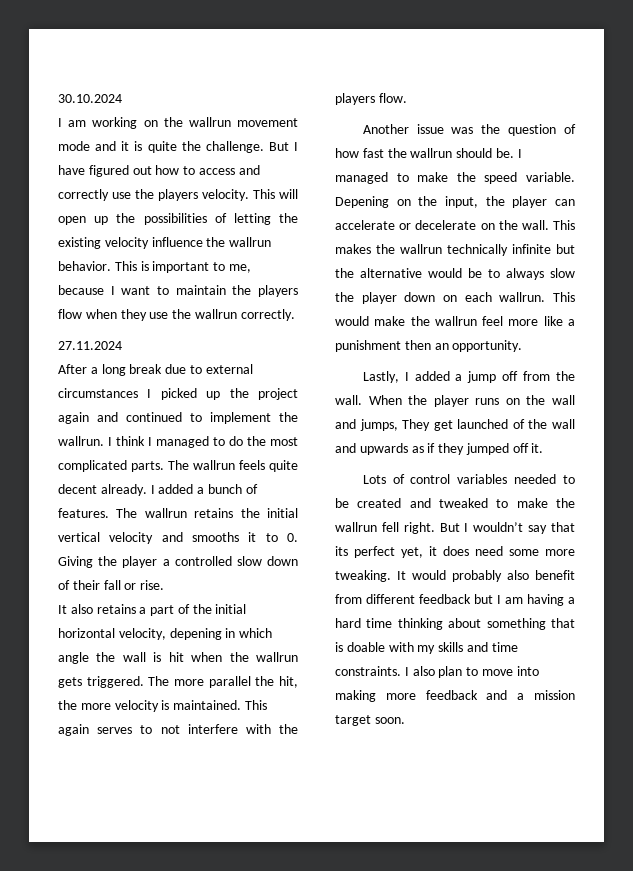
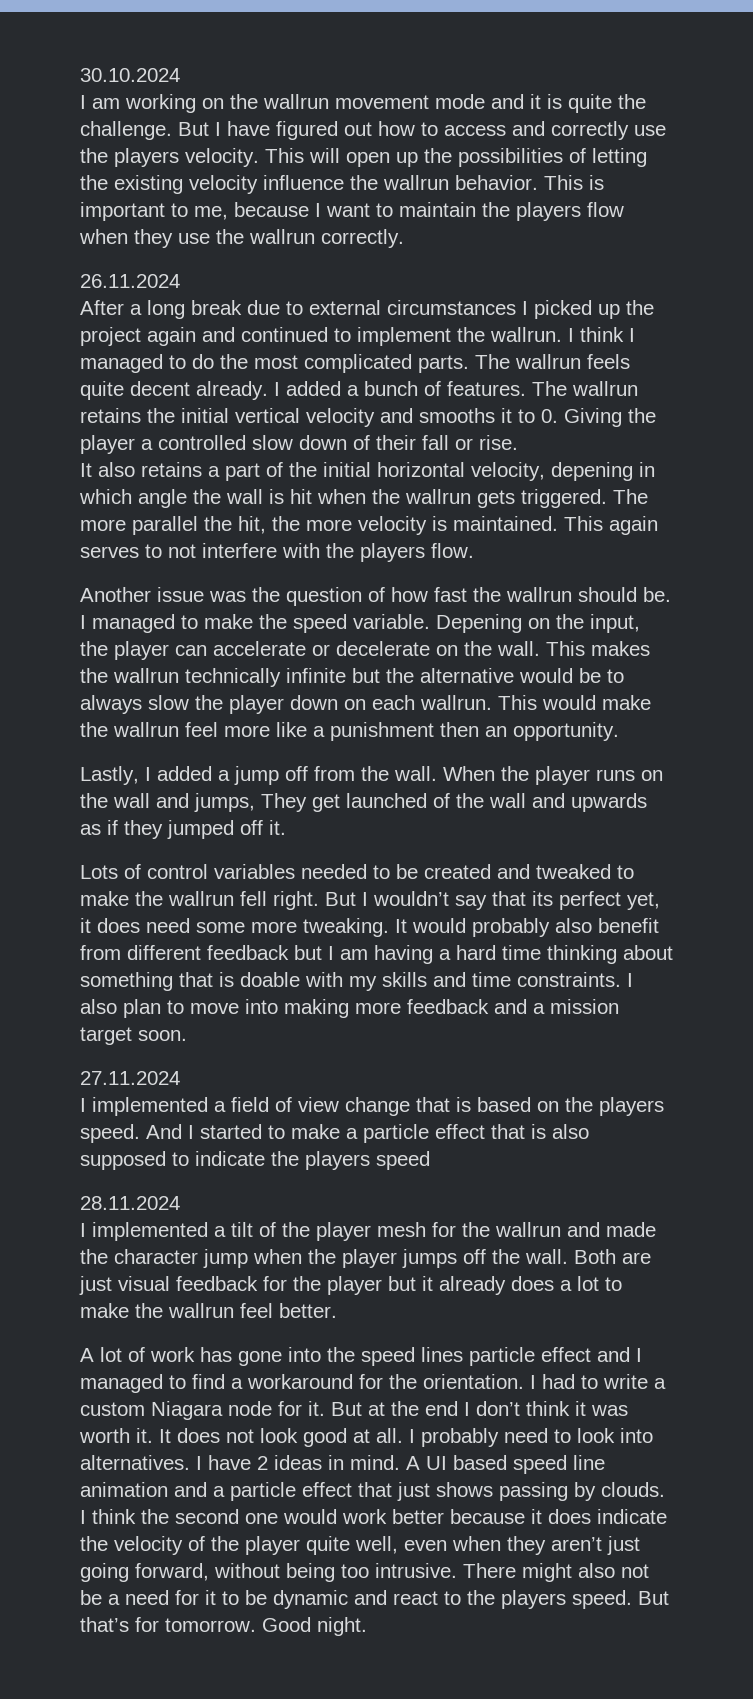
[58,341,122,350] 27.11.2024 -> [80,274,180,288] 26.11.2024
(405, 720) none -> [80,1071,180,1085] [80,1097,664,1116] [80,1124,589,1143] [80,1151,430,1170] [80,1196,180,1210] [80,1222,656,1241] [80,1249,651,1268] [79,1276,622,1295] [80,1303,337,1318] [80,1347,642,1366] [80,1374,666,1393] [80,1401,628,1420] [79,1428,653,1447] [80,1455,605,1474] [80,1482,665,1501] [80,1509,667,1524] [80,1536,640,1555] [80,1563,649,1582] [80,1590,669,1609] [80,1617,367,1636] // 27.11.2024 // I implemented a field of view change that is based on the players speed. And I started to make a particle effect that is also supposed to indicate the players speed // 28.11.2024 // I implemented a tilt of the player mesh for the wallrun and made the character jump when the player jumps off the wall. Both are just visual feedback for the player but it already does a lot to make the wallrun feel better. // A lot of work has gone into the speed lines particle effect and I managed to find a workaround for the orientation. I had to write a custom Niagara node for it. But at the end I don’t think it was worth it. It does not look good at all. I probably need to look into alternatives. I have 2 ideas in mind. A UI based speed line animation and a particle effect that just shows passing by clouds. I think the second one would work better because it does indicate the velocity of the player quite well, even when they aren’t just going forward, without being too intrusive. There might also not be a need for it to be dynamic and react to the players speed. But that’s for tomorrow. Good night.

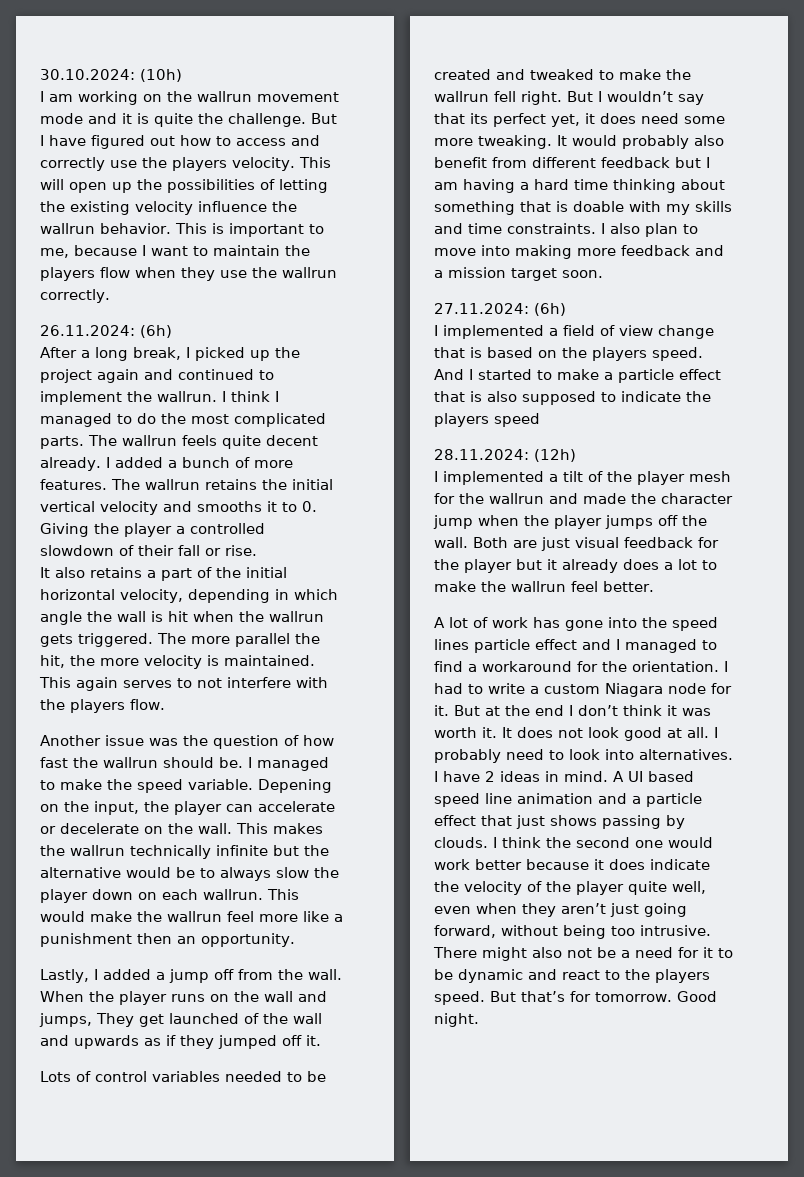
[80,68,180,82] 30.10.2024 -> [40,69,182,82] 30.10.2024: (10h)
[80,274,180,288] 26.11.2024 -> [40,325,172,338] 26.11.2024: (6h)
[191,300,516,315] break due to external circumstances -> [133,347,181,360] break,
(441, 388) none -> [253,460,293,468] more
[252,435,347,450] slow down -> [40,545,114,556] slowdown
[551,462,633,481] depening -> [188,589,270,603] depending
[80,1071,180,1085] 27.11.2024 -> [434,303,566,316] 27.11.2024: (6h)
[80,1196,180,1210] 28.11.2024 -> [434,449,576,462] 28.11.2024: (12h)

